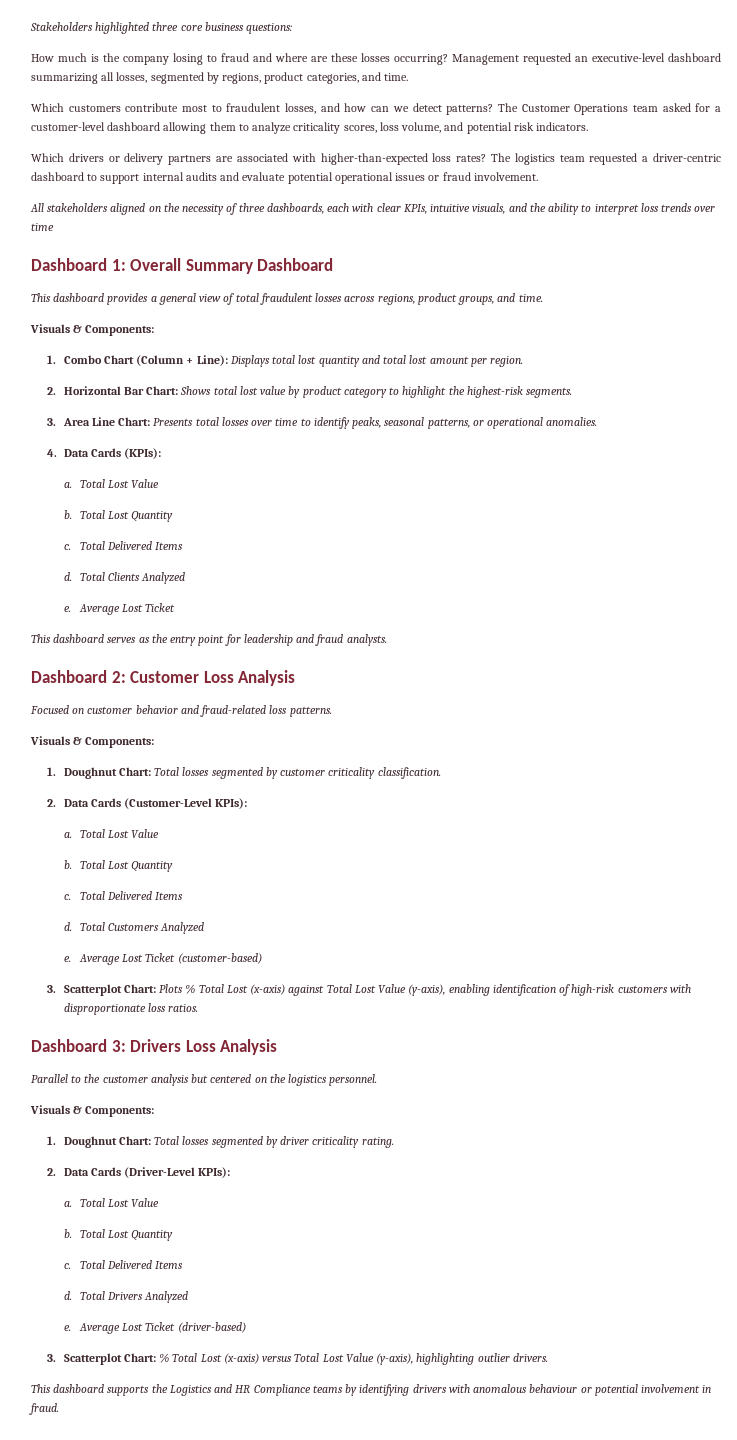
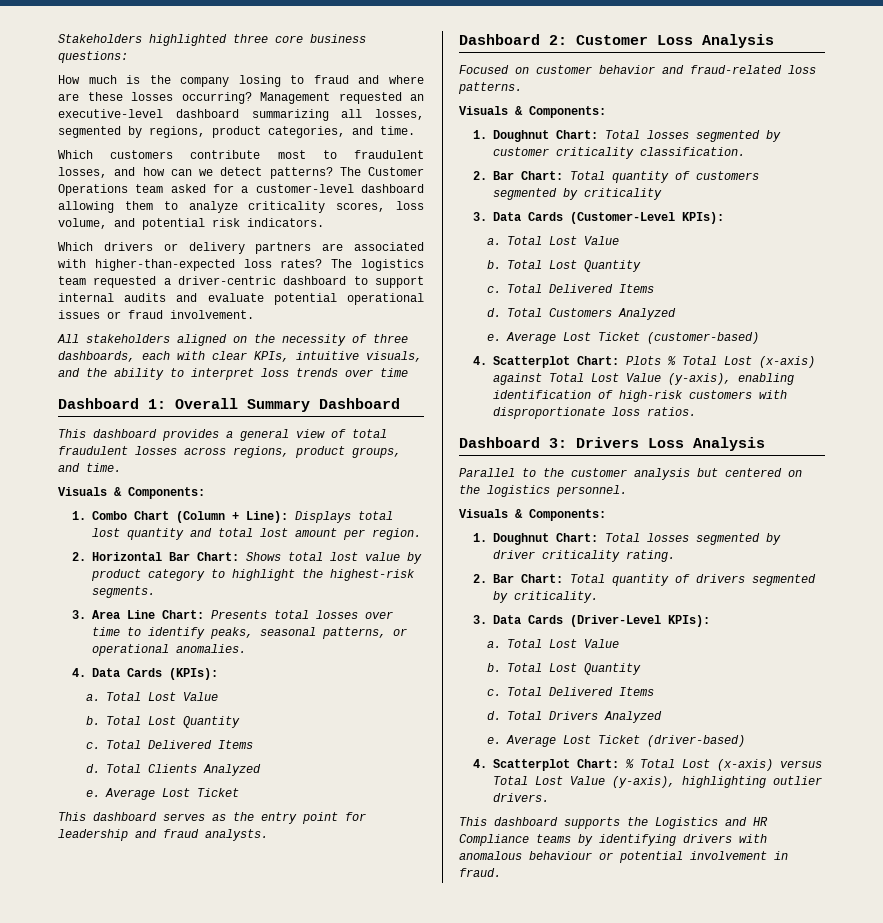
(57, 803) none -> [493,171,760,183] [493,188,663,200] [473,212,488,221] Bar Chart: Total quantity of customers segmented by criticality // 3.
[47,985,57,993] 3. -> [473,356,488,365] 4.
(57, 1172) none -> [493,574,817,586] [493,591,599,603] [473,615,488,624] Bar Chart: Total quantity of drivers segmented by criticality. // 3.
[47,1354,57,1362] 3. -> [473,759,488,768] 4.

